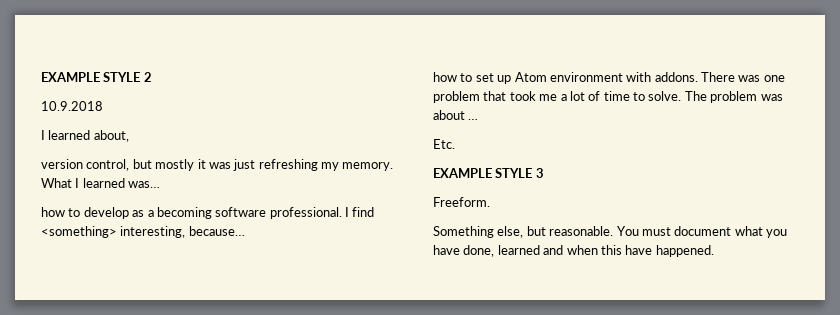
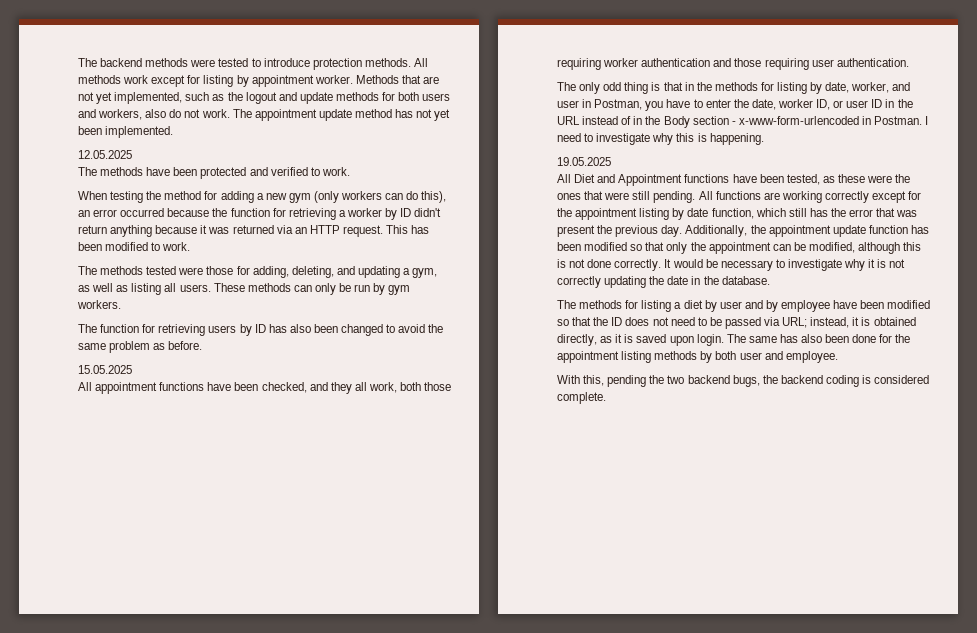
[41,72,152,82] [41,101,103,111] [41,130,129,142] [41,159,394,171] [41,178,161,188] [41,207,375,219] [41,226,245,238] [433,72,785,84] [433,91,783,103] [433,110,479,120] [433,139,455,149] [433,168,544,178] [433,197,490,207] [433,226,787,238] [433,245,714,257] EXAMPLE STYLE 2 // 10.9.2018 // I learned about, // version control, but mostly it was just refreshing my memory. What I learned was… // how to develop as a becoming software professional. I find <something> interesting, because… // how to set up Atom environment with addons. There was one problem that took me a lot of time to solve. The problem was about … // Etc. // EXAMPLE STYLE 3 // Freeform. // Something else, but reasonable. You must document what you have done, learned and when this have happened. -> [78,58,428,70] [78,75,440,87] [78,92,451,104] [78,109,451,121] [78,126,174,138] [78,150,132,159] [78,167,350,179] [78,191,447,203] [78,208,442,220] [78,225,430,237] [78,242,191,251] [78,266,438,278] [78,283,411,295] [77,300,121,309] [78,324,444,336] [78,341,203,353] [78,365,132,374] [78,382,452,394] [557,58,909,70] [557,82,911,94] [557,99,913,111] [557,116,929,128] [557,133,764,145] [557,157,611,166] [557,174,911,186] [557,191,922,203] [557,208,918,220] [557,225,929,237] [557,242,922,254] [557,259,906,271] [557,276,770,288] [557,300,931,312] [557,317,916,329] [557,334,911,346] [557,351,838,363] [557,375,930,387] [557,392,606,404] The backend methods were tested to introduce protection methods. All methods work except for listing by appointment worker. Methods that are not yet implemented, such as the logout and update methods for both users and workers, also do not work. The appointment update method has not yet been implemented. // 12.05.2025 // The methods have been protected and verified to work. // When testing the method for adding a new gym (only workers can do this), an error occurred because the function for retrieving a worker by ID didn't return anything because it was returned via an HTTP request. This has been modified to work. // The methods tested were those for adding, deleting, and updating a gym, as well as listing all users. These methods can only be run by gym workers. // The function for retrieving users by ID has also been changed to avoid the same problem as before. // 15.05.2025 // All appointment functions have been checked, and they all work, both those requiring worker authentication and those requiring user authentication. // The only odd thing is that in the methods for listing by date, worker, and user in Postman, you have to enter the date, worker ID, or user ID in the URL instead of in the Body section - x-www-form-urlencoded in Postman. I need to investigate why this is happening. // 19.05.2025 // All Diet and Appointment functions have been tested, as these were the ones that were still pending. All functions are working correctly except for the appointment listing by date function, which still has the error that was present the previous day. Additionally, the appointment update function has been modified so that only the appointment can be modified, although this is not done correctly. It would be necessary to investigate why it is not correctly updating the date in the database. // The methods for listing a diet by user and by employee have been modified so that the ID does not need to be passed via URL; instead, it is obtained directly, as it is saved upon login. The same has also been done for the appointment listing methods by both user and employee. // With this, pending the two backend bugs, the backend coding is considered complete.

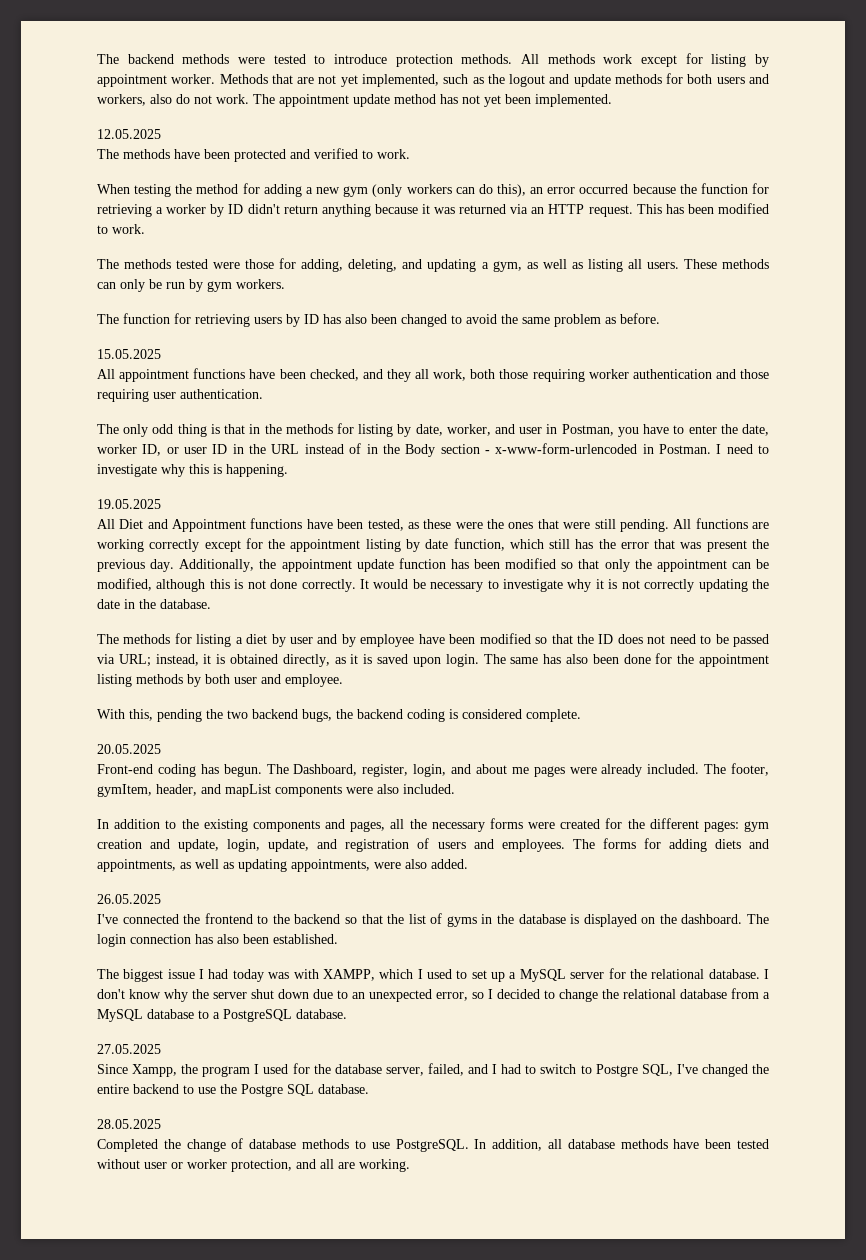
(606, 398) none -> [97,744,161,754] [97,763,769,777] [97,784,455,797] [97,818,769,832] [97,838,769,852] [97,859,468,872] [97,894,161,904] [97,913,769,927] [97,934,338,947] [97,968,770,982] [97,988,770,1002] [97,1009,347,1022] [97,1044,161,1054] [97,1063,769,1077] [97,1084,369,1097] [97,1119,161,1129] [97,1138,769,1152] [97,1159,410,1172] // 20.05.2025 // Front-end coding has begun. The Dashboard, register, login, and about me pages were already included. The footer, gymItem, header, and mapList components were also included. // In addition to the existing components and pages, all the necessary forms were created for the different pages: gym creation and update, login, update, and registration of users and employees. The forms for adding diets and appointments, as well as updating appointments, were also added. // 26.05.2025 // I've connected the frontend to the backend so that the list of gyms in the database is displayed on the dashboard. The login connection has also been established. // The biggest issue I had today was with XAMPP, which I used to set up a MySQL server for the relational database. I don't know why the server shut down due to an unexpected error, so I decided to change the relational database from a MySQL database to a PostgreSQL database. // 27.05.2025 // Since Xampp, the program I used for the database server, failed, and I had to switch to Postgre SQL, I've changed the entire backend to use the Postgre SQL database. // 28.05.2025 // Completed the change of database methods to use PostgreSQL. In addition, all database methods have been tested without user or worker protection, and all are working.

